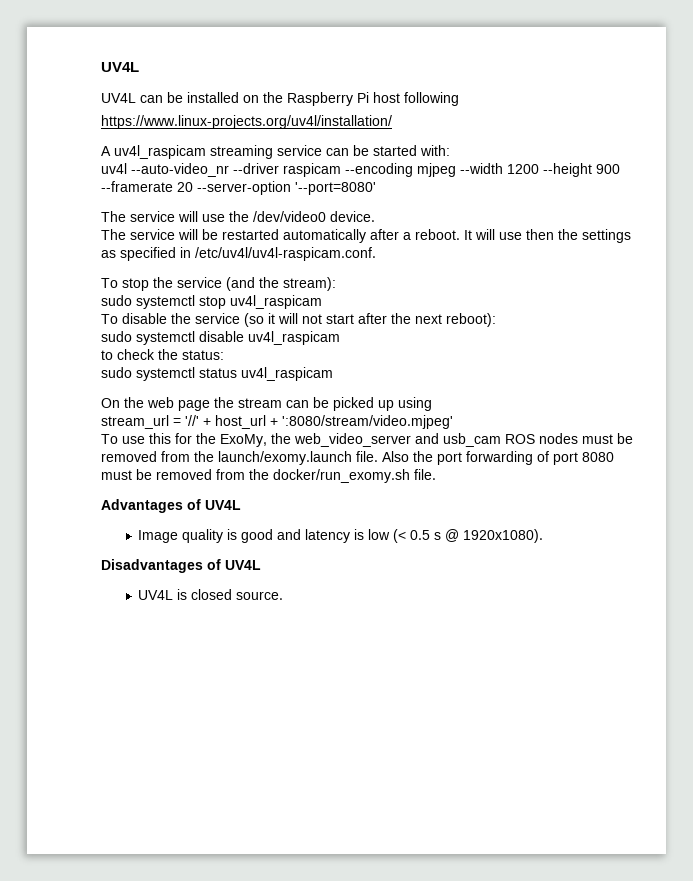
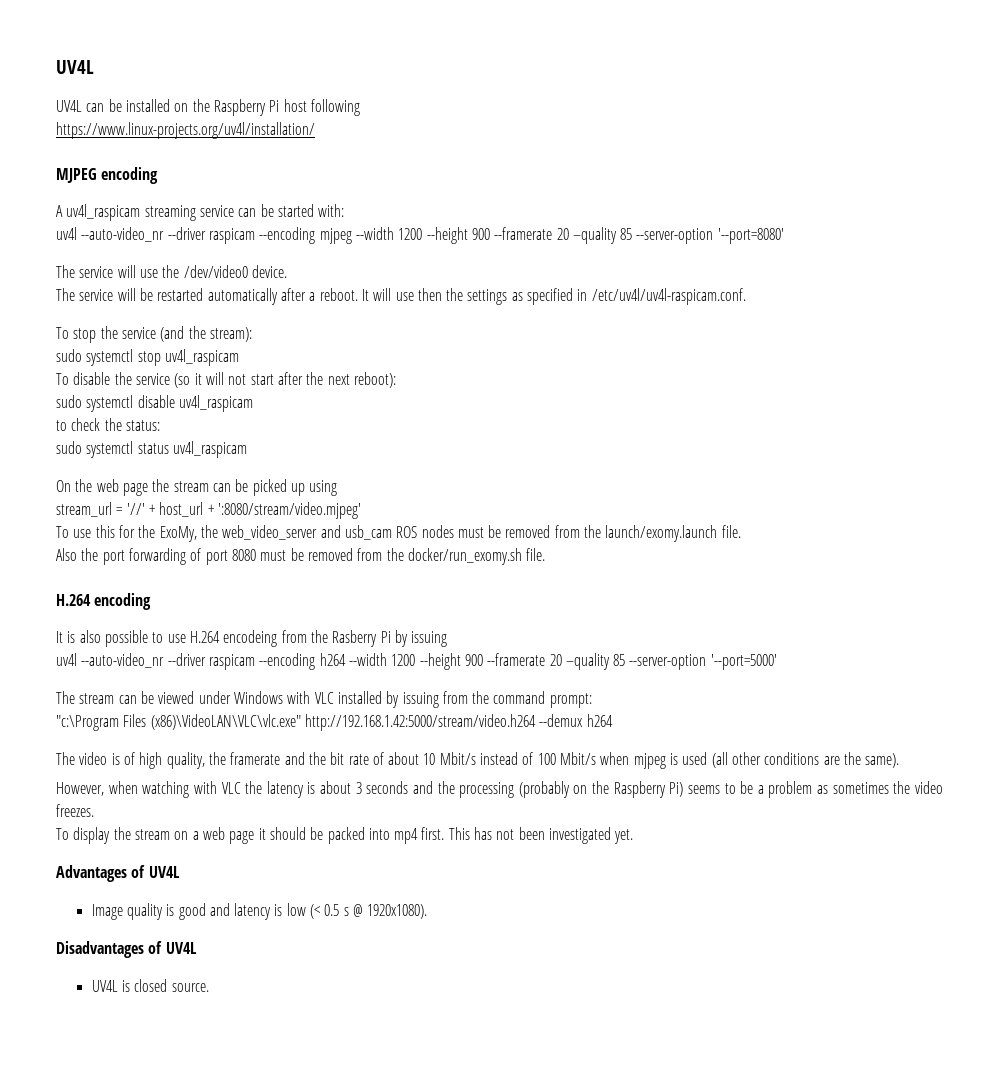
(392, 122) none -> [56,167,159,184] // MJPEG encoding
(193, 187) none -> [572,227,633,244] –quality 85
(378, 456) none -> (741, 531) //
(436, 474) none -> [56,593,152,610] [56,630,448,647] [56,653,777,670] [56,691,592,708] [56,714,613,731] [56,752,900,769] [56,781,944,798] [56,804,94,817] [56,827,634,844] // H.264 encoding // It is also possible to use H.264 encodeing from the Rasberry Pi by issuing // uv4l --auto-video_nr --driver raspicam --encoding h264 --width 1200 --height 900 --framerate 20 –quality 85 --server-option '--port=5000' // The stream can be viewed under Windows with VLC installed by issuing from the command prompt: // "c:\Program Files (x86)\VideoLAN\VLC\vlc.exe" http://192.168.1.42:5000/stream/video.h264 --demux h264 // The video is of high quality, the framerate and the bit rate of about 10 Mbit/s instead of 100 Mbit/s when mjpeg is used (all other conditions are the same). // However, when watching with VLC the latency is about 3 seconds and the processing (probably on the Raspberry Pi) seems to be a problem as sometimes the video freezes. // To display the stream on a web page it should be packed into mp4 first. This has not been investigated yet.

